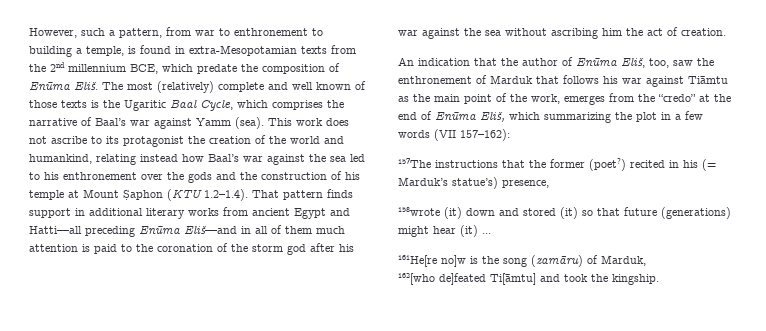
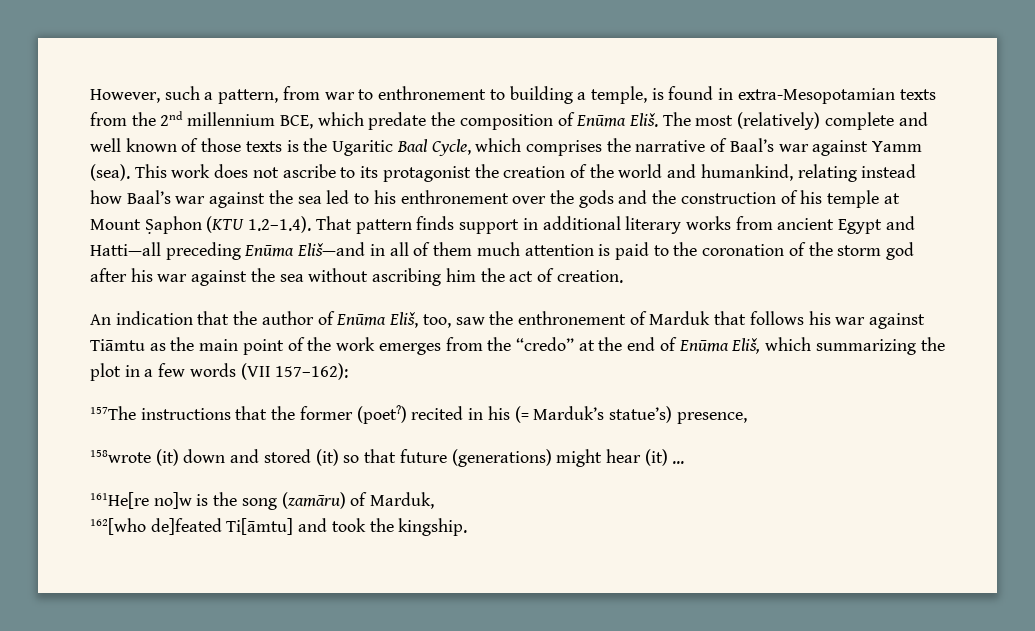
[531,94,560,104] work, -> [336,337,376,351] work

